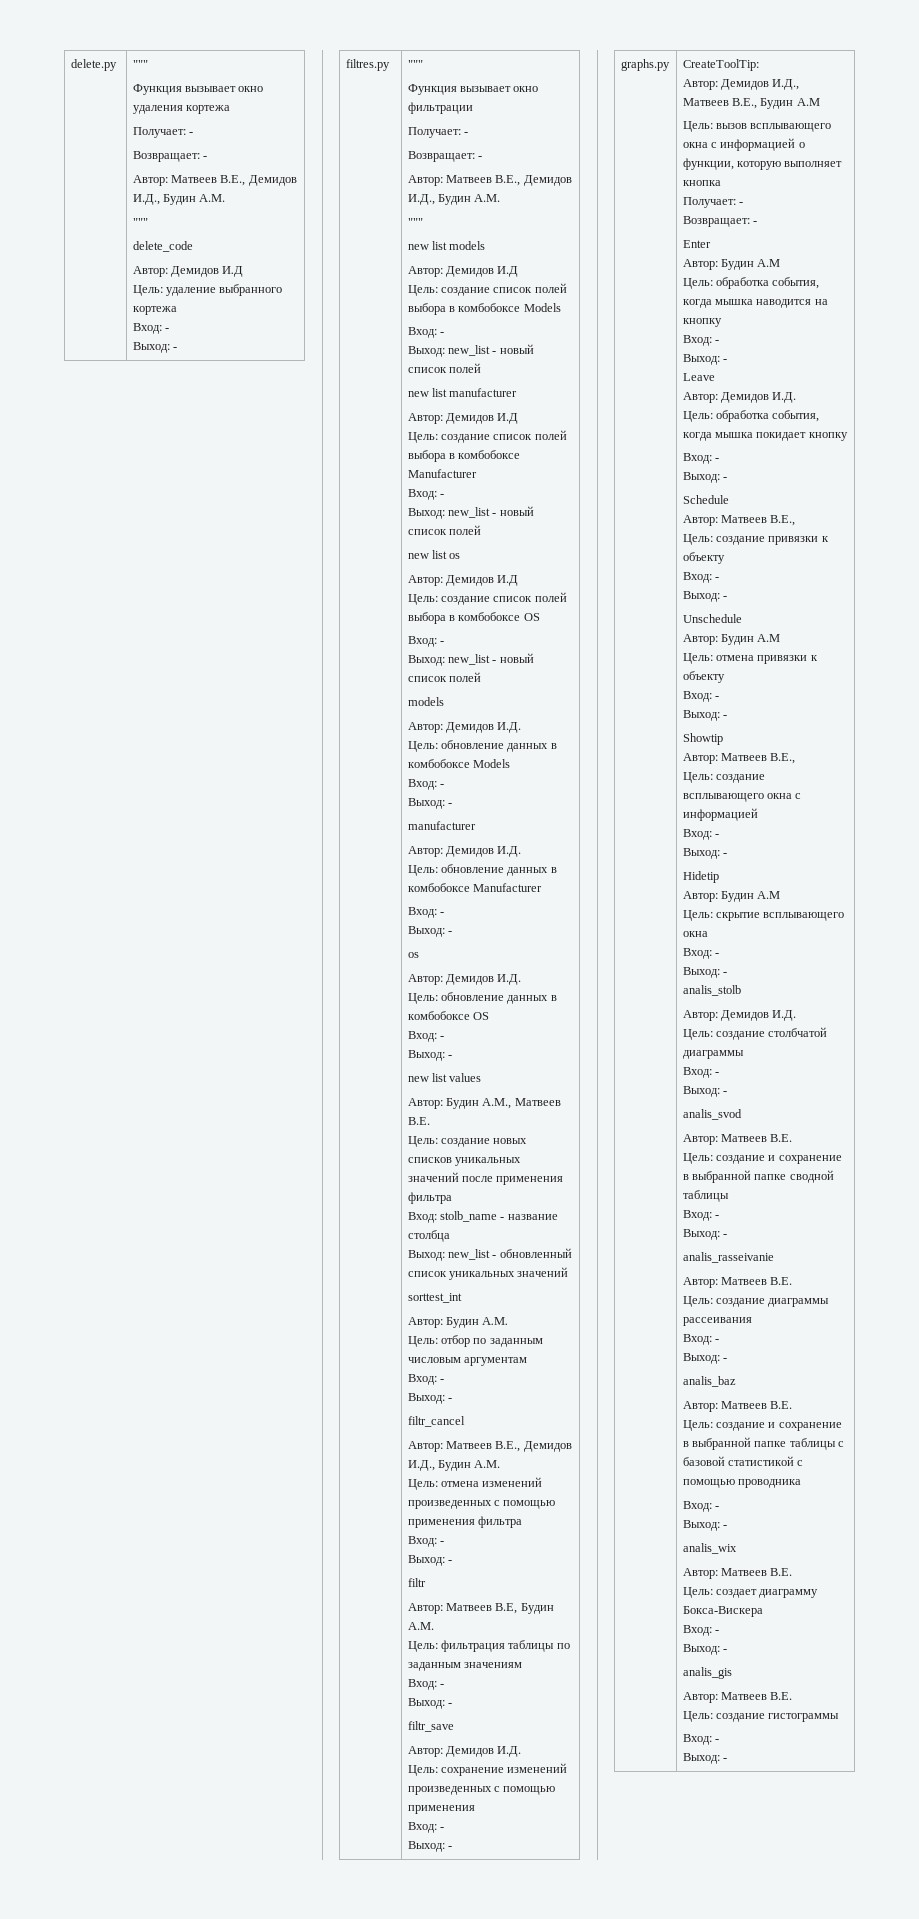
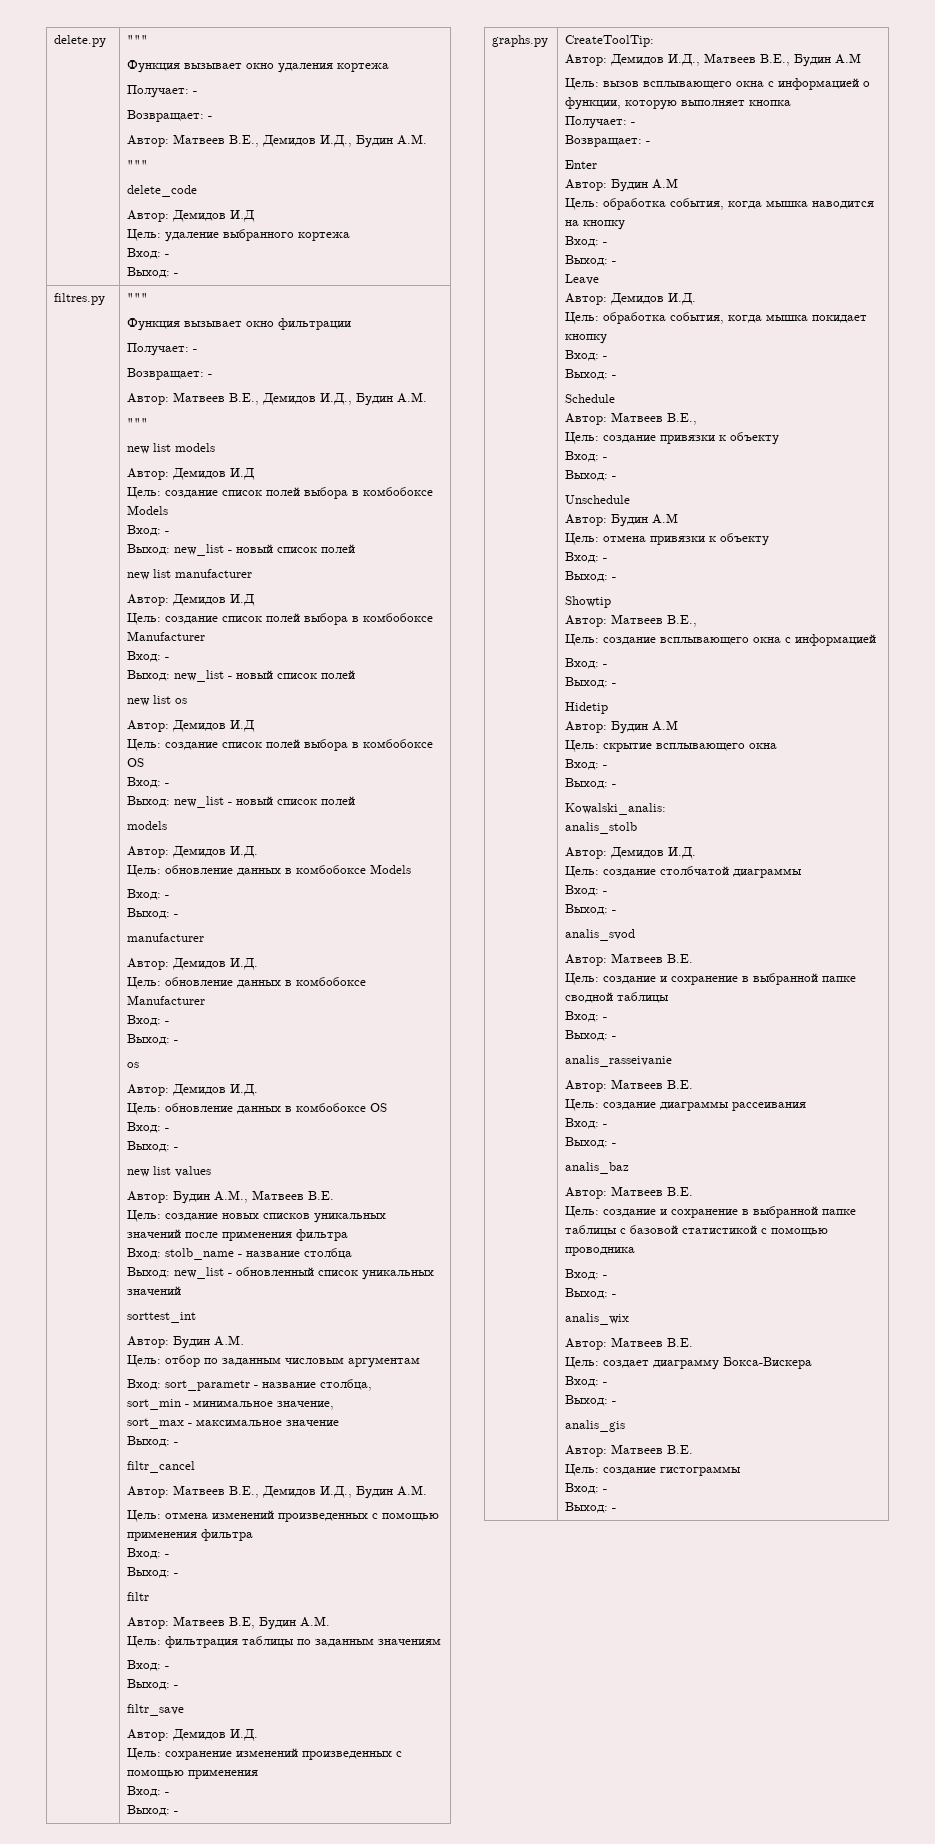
[439,1379,444,1382] - -> [165,1379,373,1391] [127,1399,335,1410] [127,1418,340,1429] sort_parametr - название столбца, // sort_min - минимальное значение, // sort_max - максимальное значение
(727, 973) none -> [565,803,667,815] // Kowalski_analis:

